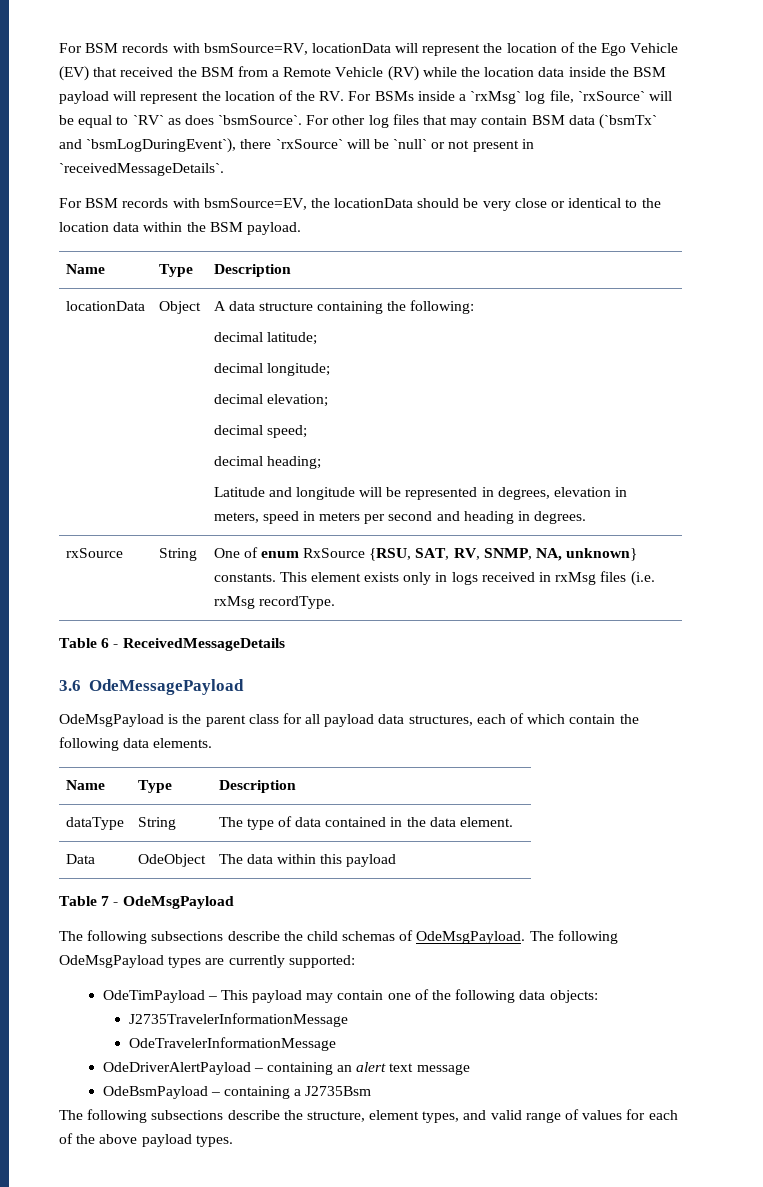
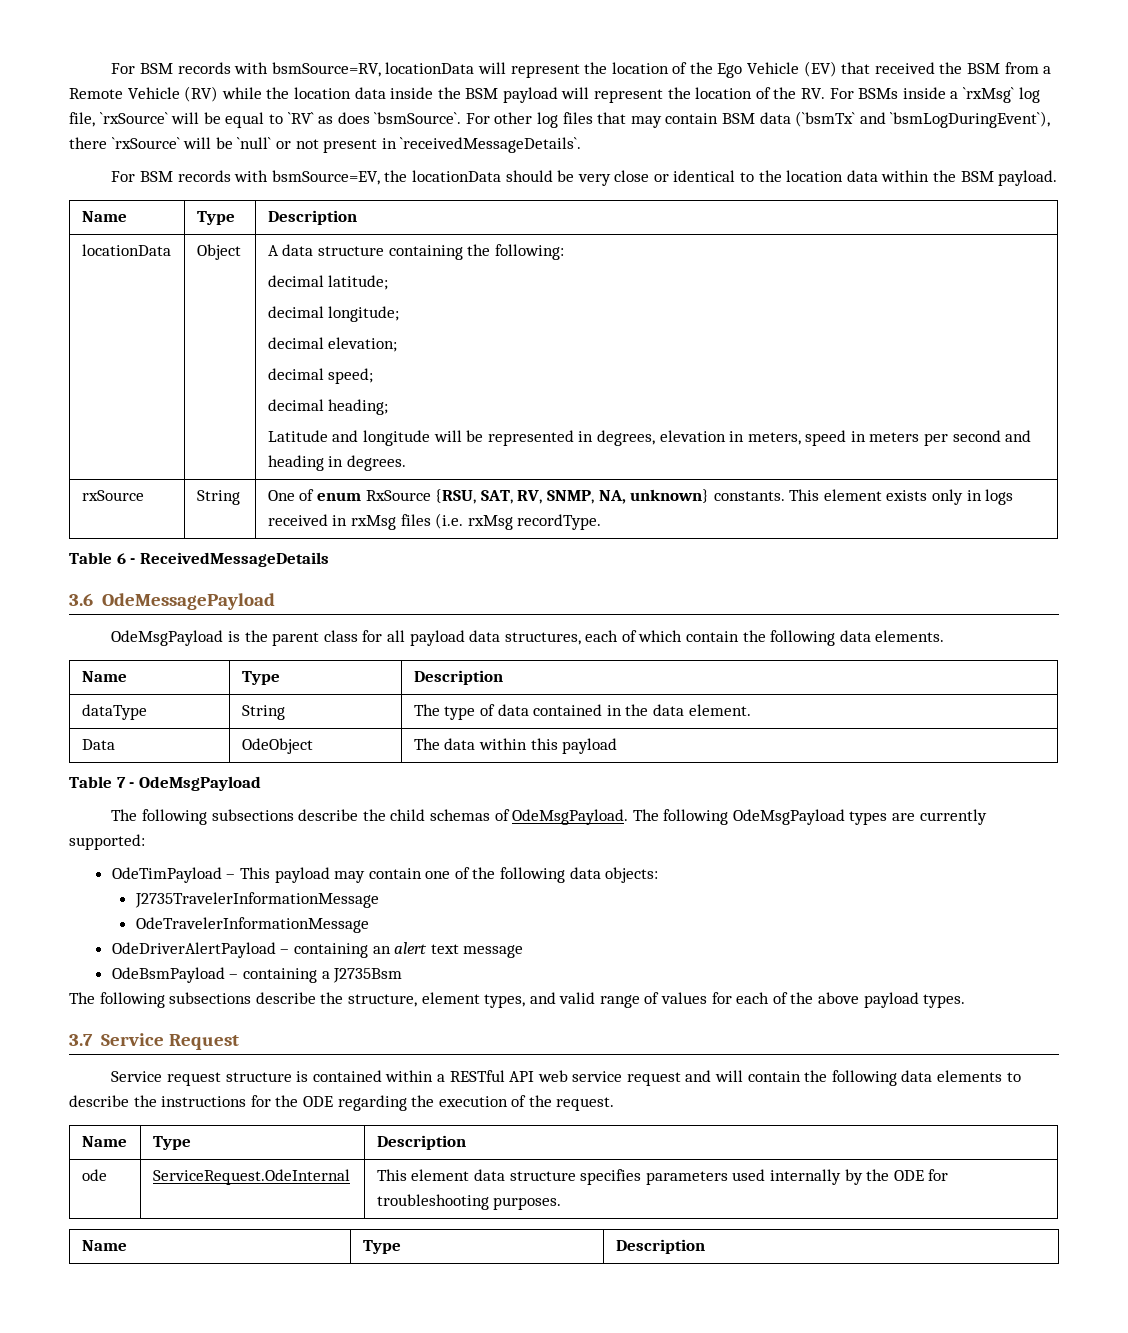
(233, 1141) none -> [69,1033,239,1050] [111,1070,1021,1086] [69,1095,615,1111] [81,1136,127,1147] [152,1136,191,1150] [376,1135,466,1150] [81,1169,107,1181] [152,1169,350,1185] [376,1169,949,1185] [376,1194,562,1210] [81,1240,127,1251] [362,1240,401,1254] [615,1239,705,1254] // 3.7 Service Request // Service request structure is contained within a RESTful API web service request and will contain the following data elements to describe the instructions for the ODE regarding the execution of the request. // Name | Type | Description // ode | ServiceRequest.OdeInternal | This element data structure specifies parameters used internally by the ODE for troubleshooting purposes. // Name | Type | Description

